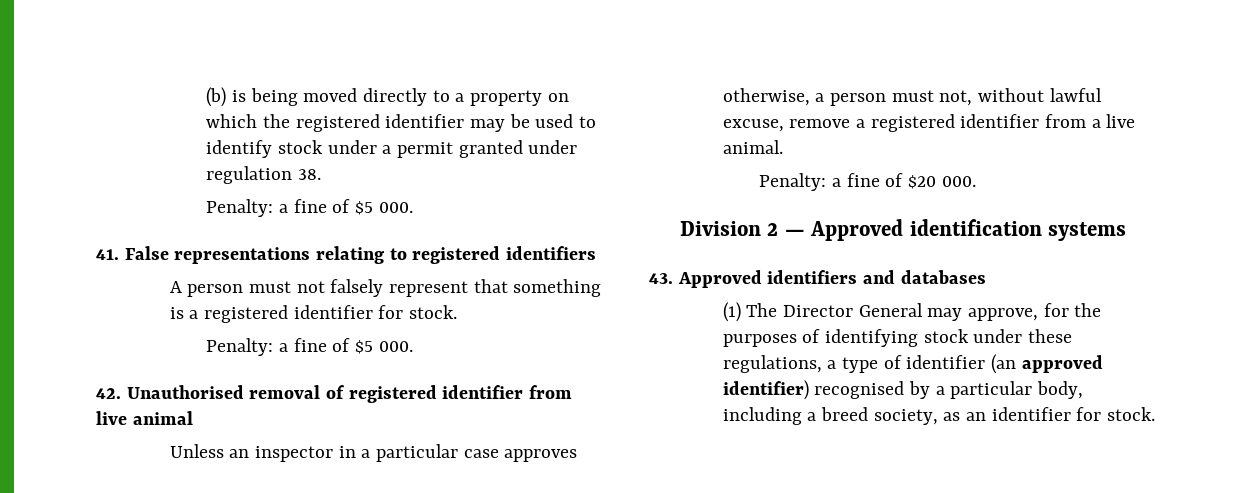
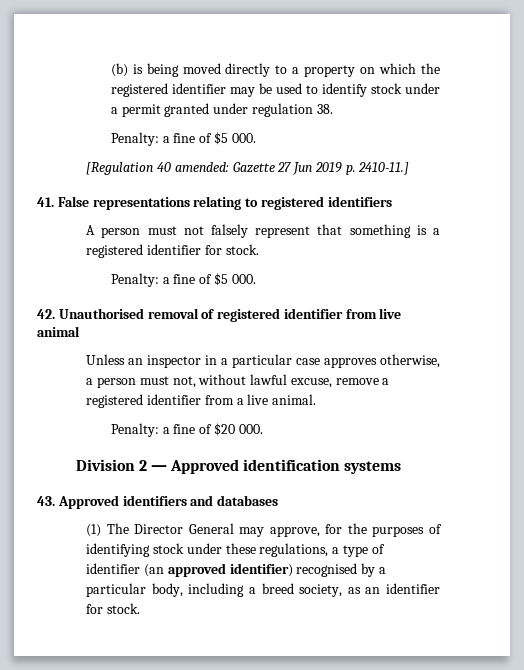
(413, 207) none -> [86,162,410,175] // [Regulation 40 amended: Gazette 27 Jun 2019 p. 2410-11.]

